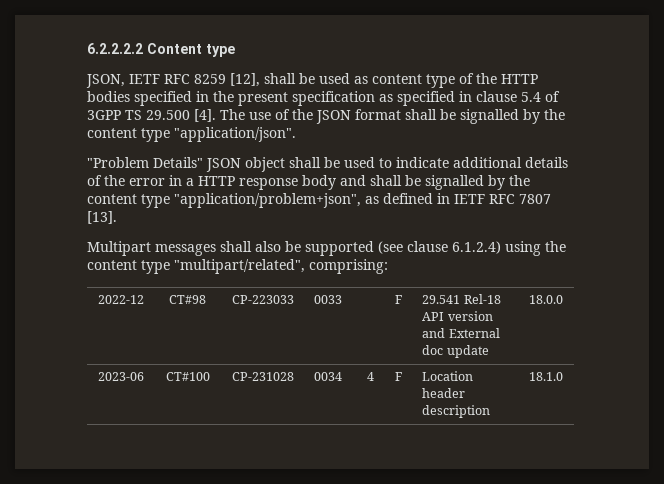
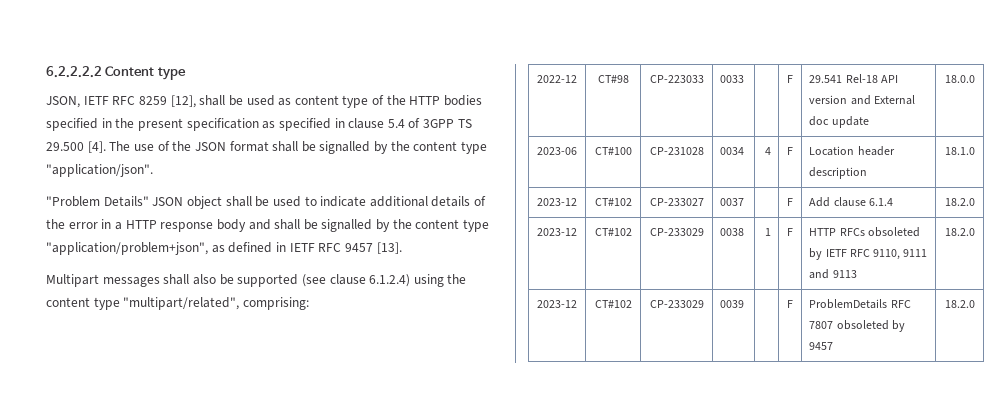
[519,194,551,204] 7807 -> [344,243,373,252] 9457
(563, 376) none -> [537,198,577,206] [594,198,632,206] [649,198,704,206] [720,198,745,206] [787,198,793,206] [809,197,893,207] [944,198,975,206] [537,228,577,236] [594,228,632,236] [649,228,704,236] [720,228,745,236] [764,228,771,236] [787,228,793,236] [809,227,920,237] [809,248,928,260] [809,269,857,279] [944,228,975,236] [537,300,577,308] [594,300,632,308] [649,300,704,308] [720,300,745,308] [787,300,793,308] [809,299,911,309] [809,320,905,332] [809,342,834,350] [944,300,975,308] // 2023-12 | CT#102 | CP-233027 | 0037 | | F | Add clause 6.1.4 | 18.2.0 // 2023-12 | CT#102 | CP-233029 | 0038 | 1 | F | HTTP RFCs obsoleted by IETF RFC 9110, 9111 and 9113 | 18.2.0 // 2023-12 | CT#102 | CP-233029 | 0039 | | F | ProblemDetails RFC 7807 obsoleted by 9457 | 18.2.0

